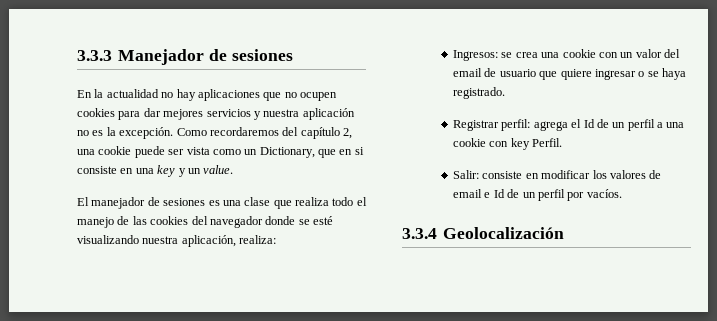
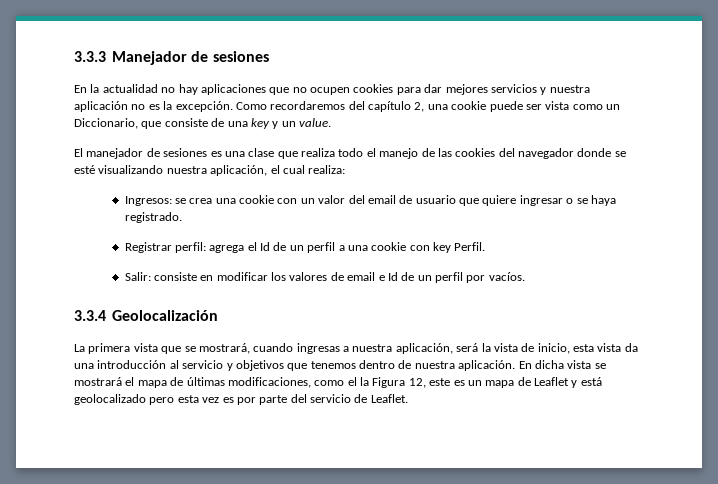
[259,147,364,158] [77,166,134,174] Dictionary, que en si consiste en -> [74,118,225,129] Diccionario, que consiste de
(236, 241) none -> [270,165,305,174] el cual
(565, 233) none -> [74,343,638,354] [74,360,606,371] [74,377,602,388] [74,394,408,405] // La primera vista que se mostrará, cuando ingresas a nuestra aplicación, será la vista de inicio, esta vista da una introducción al servicio y objetivos que tenemos dentro de nuestra aplicación. En dicha vista se mostrará el mapa de últimas modificaciones, como el la Figura 12, este es un mapa de Leaflet y está geolocalizado pero esta vez es por parte del servicio de Leaflet.

